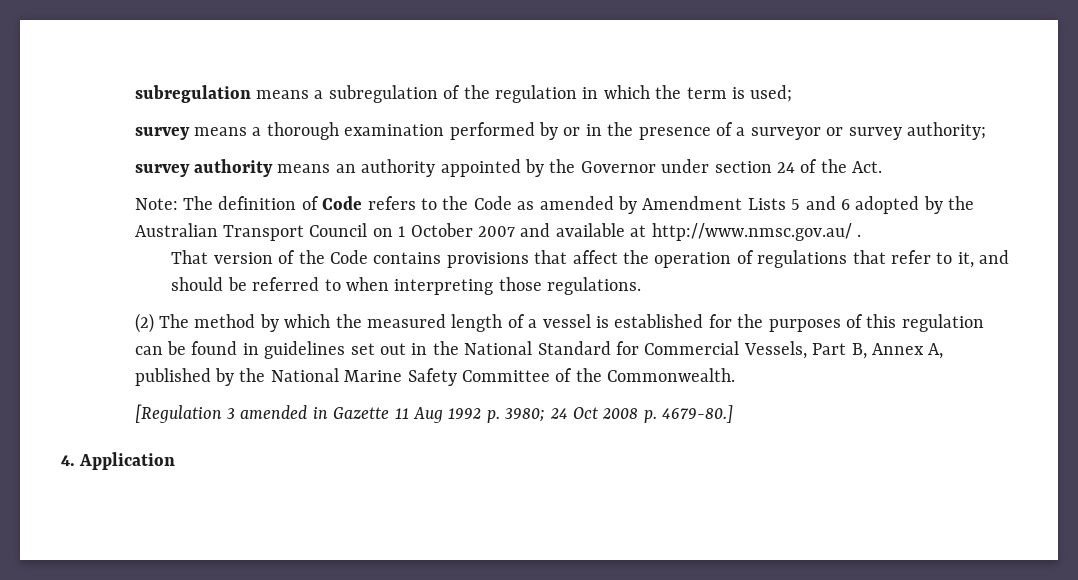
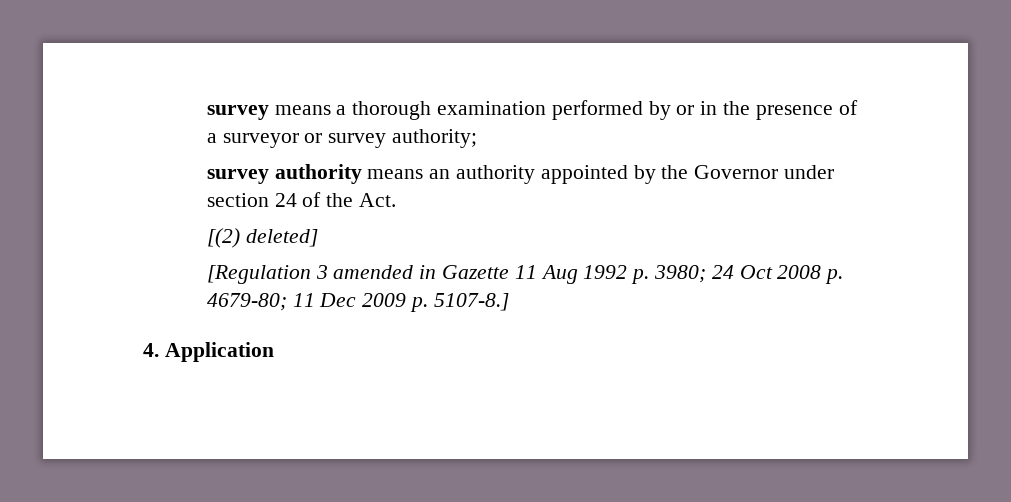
[134,85,793,103] subregulation means a subregulation of the regulation in which the term is used; // -> (206, 112) none
[134,196,975,214] [134,223,861,241] [171,250,1010,268] [171,277,642,295] [134,313,984,333] [134,341,944,359] [134,368,736,386] Note: The definition of Code refers to the Code as amended by Amendment Lists 5 and 6 adopted by the Australian Transport Council on 1 October 2007 and available at http://www.nmsc.gov.au/ . // That version of the Code contains provisions that affect the operation of regulations that refer to it, and should be referred to when interpreting those regulations. // (2) The method by which the measured length of a vessel is established for the purposes of this regulation can be found in guidelines set out in the National Standard for Commercial Vessels, Part B, Annex A, published by the National Marine Safety Committee of the Commonwealth. -> [206,228,318,248] [(2) deleted]
[662,405,734,423] 4679-80.] -> [206,293,509,312] 4679-80; 11 Dec 2009 p. 5107-8.]

